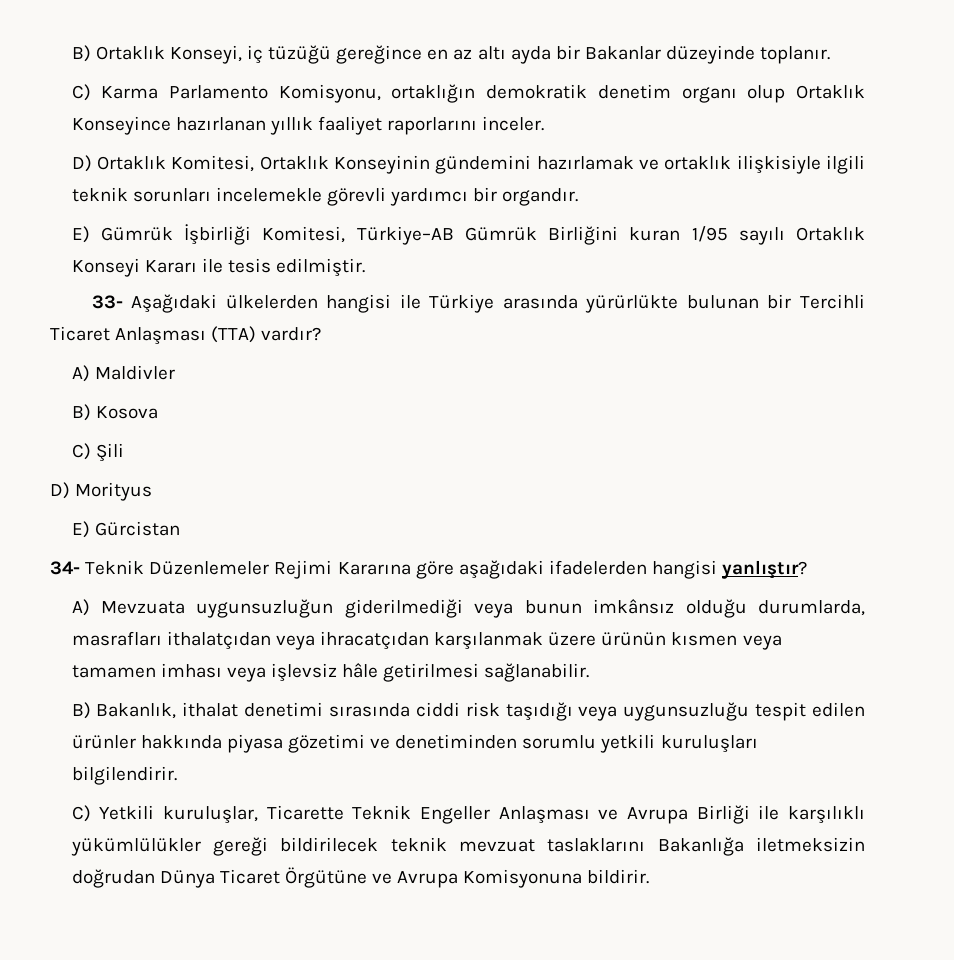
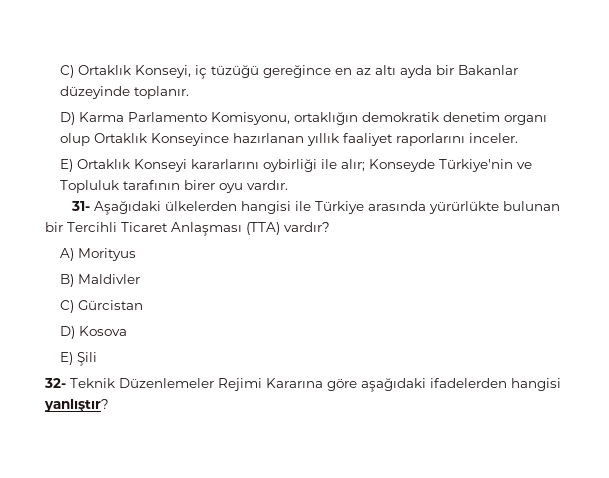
[71,45,91,62] B) -> [60,65,75,78] C)
[71,84,91,101] C) -> [60,112,76,125] D)
[71,155,866,174] [71,187,579,206] [71,224,865,245] [71,258,366,277] [91,295,123,309] D) Ortaklık Komitesi, Ortaklık Konseyinin gündemini hazırlamak ve ortaklık ilişkisiyle ilgili teknik sorunları incelemekle görevli yardımcı bir organdır. // E) Gümrük İşbirliği Komitesi, Türkiye–AB Gümrük Birliğini kuran 1/95 sayılı Ortaklık Konseyi Kararı ile tesis edilmiştir. // 33- -> [60,159,533,172] [60,180,289,193] [71,201,91,211] E) Ortaklık Konseyi kararlarını oybirliği ile alır; Konseyde Türkiye'nin ve Topluluk tarafının birer oyu vardır. // 31-
(90, 373) none -> [78,248,137,261] [60,274,75,287] Morityus // B)
[71,404,91,421] B) -> [60,300,144,313] [60,326,76,339] C) Gürcistan // D)
[71,443,91,460] C) -> [60,352,74,365] E)
[50,482,153,501] [71,521,180,538] [50,561,80,575] D) Morityus // E) Gürcistan // 34- -> [44,378,66,388] 32-
[71,599,866,618] [71,631,782,650] [71,663,590,682] [71,702,865,721] [71,734,758,753] [71,766,177,785] [71,805,866,824] [70,837,865,856] [71,867,650,888] // A) Mevzuata uygunsuzluğun giderilmediği veya bunun imkânsız olduğu durumlarda, masrafları ithalatçıdan veya ihracatçıdan karşılanmak üzere ürünün kısmen veya tamamen imhası veya işlevsiz hâle getirilmesi sağlanabilir. // B) Bakanlık, ithalat denetimi sırasında ciddi risk taşıdığı veya uygunsuzluğu tespit edilen ürünler hakkında piyasa gözetimi ve denetiminden sorumlu yetkili kuruluşları bilgilendirir. // C) Yetkili kuruluşlar, Ticarette Teknik Engeller Anlaşması ve Avrupa Birliği ile karşılıklı yükümlülükler gereği bildirilecek teknik mevzuat taslaklarını Bakanlığa iletmeksizin doğrudan Dünya Ticaret Örgütüne ve Avrupa Komisyonuna bildirir. -> (109, 405) none

